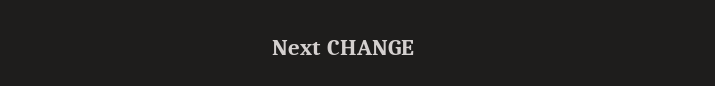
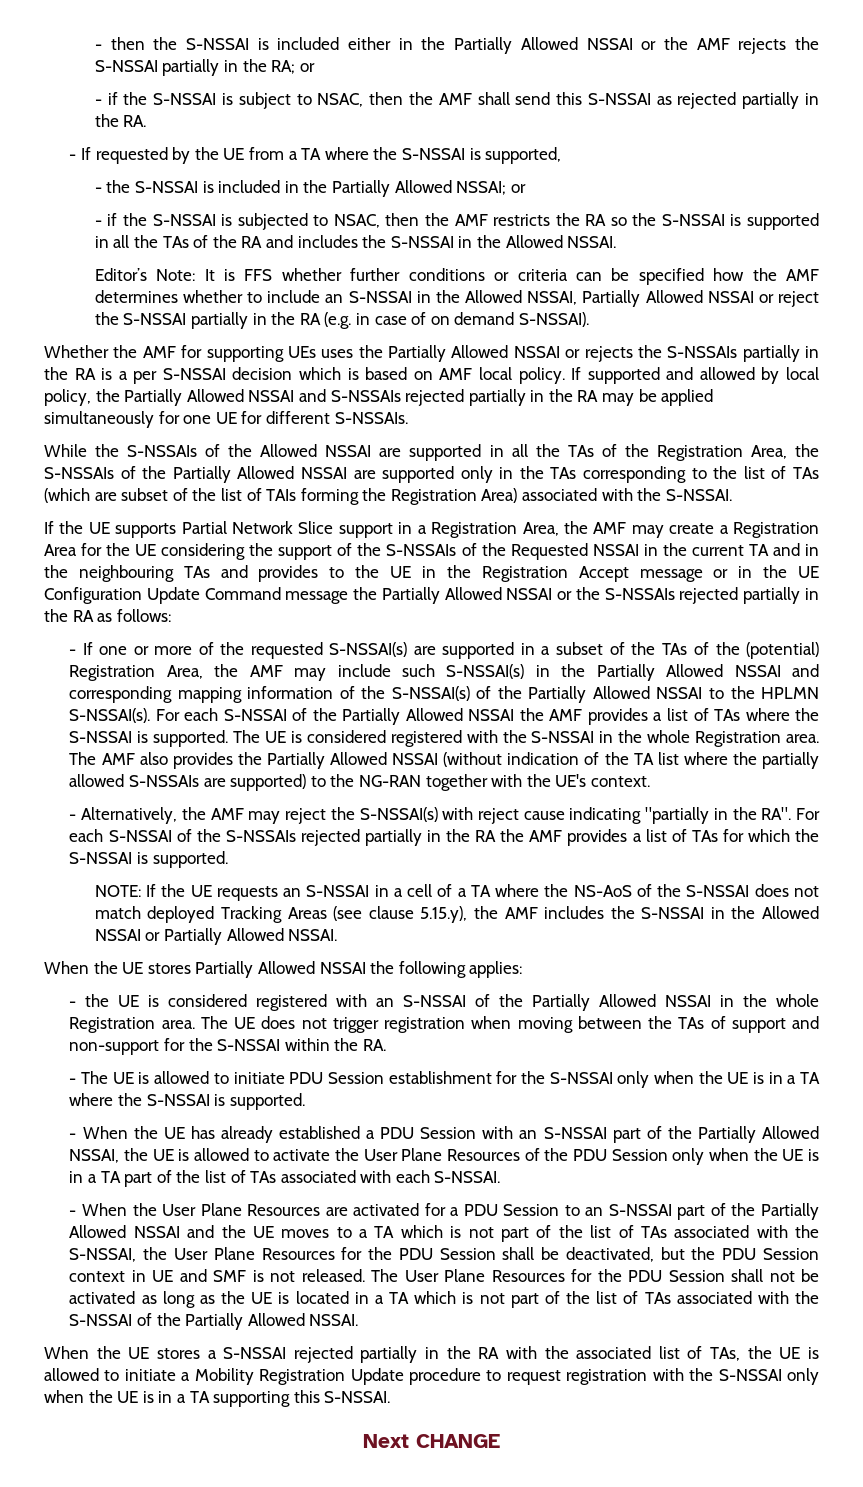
(272, 47) none -> [94,37,819,54] [94,59,315,76] [94,92,819,109] [94,114,147,127] [69,147,562,164] [94,180,526,197] [94,213,819,230] [94,235,617,248] [94,268,820,285] [94,290,819,307] [94,312,589,329] [44,345,819,362] [44,367,819,384] [44,389,714,406] [44,411,408,428] [44,444,819,461] [44,466,820,483] [44,488,732,505] [44,521,819,538] [44,543,820,560] [44,565,819,582] [44,587,819,604] [44,609,171,622] [69,642,820,659] [69,664,819,681] [69,686,820,703] [69,708,820,725] [69,730,820,747] [69,752,820,769] [69,774,650,791] [69,807,821,824] [69,829,820,846] [69,851,228,868] [94,884,819,901] [94,906,820,923] [94,928,338,945] [44,961,523,978] [69,994,819,1011] [69,1016,819,1033] [69,1038,386,1055] [69,1071,821,1088] [69,1093,305,1110] [69,1126,819,1143] [69,1148,820,1165] [69,1170,501,1187] [69,1203,819,1220] [69,1225,819,1242] [69,1247,820,1262] [69,1269,819,1282] [69,1291,820,1308] [69,1313,359,1330] [44,1346,820,1363] [44,1368,820,1385] [44,1390,391,1407] - then the S-NSSAI is included either in the Partially Allowed NSSAI or the AMF rejects the S-NSSAI partially in the RA; or // - if the S-NSSAI is subject to NSAC, then the AMF shall send this S-NSSAI as rejected partially in the RA. // - If requested by the UE from a TA where the S-NSSAI is supported, // - the S-NSSAI is included in the Partially Allowed NSSAI; or // - if the S-NSSAI is subjected to NSAC, then the AMF restricts the RA so the S-NSSAI is supported in all the TAs of the RA and includes the S-NSSAI in the Allowed NSSAI. // Editor’s Note: It is FFS whether further conditions or criteria can be specified how the AMF determines whether to include an S-NSSAI in the Allowed NSSAI, Partially Allowed NSSAI or reject the S-NSSAI partially in the RA (e.g. in case of on demand S-NSSAI). // Whether the AMF for supporting UEs uses the Partially Allowed NSSAI or rejects the S-NSSAIs partially in the RA is a per S-NSSAI decision which is based on AMF local policy. If supported and allowed by local policy, the Partially Allowed NSSAI and S-NSSAIs rejected partially in the RA may be applied simultaneously for one UE for different S-NSSAIs. // While the S-NSSAIs of the Allowed NSSAI are supported in all the TAs of the Registration Area, the S-NSSAIs of the Partially Allowed NSSAI are supported only in the TAs corresponding to the list of TAs (which are subset of the list of TAIs forming the Registration Area) associated with the S-NSSAI. // If the UE supports Partial Network Slice support in a Registration Area, the AMF may create a Registration Area for the UE considering the support of the S-NSSAIs of the Requested NSSAI in the current TA and in the neighbouring TAs and provides to the UE in the Registration Accept message or in the UE Configuration Update Command message the Partially Allowed NSSAI or the S-NSSAIs rejected partially in the RA as follows: // - If one or more of the requested S-NSSAI(s) are supported in a subset of the TAs of the (potential) Registration Area, the AMF may include such S-NSSAI(s) in the Partially Allowed NSSAI and corresponding mapping information of the S-NSSAI(s) of the Partially Allowed NSSAI to the HPLMN S-NSSAI(s). For each S-NSSAI of the Partially Allowed NSSAI the AMF provides a list of TAs where the S-NSSAI is supported. The UE is considered registered with the S-NSSAI in the whole Registration area. The AMF also provides the Partially Allowed NSSAI (without indication of the TA list where the partially allowed S-NSSAIs are supported) to the NG-RAN together with the UE's context. // - Alternatively, the AMF may reject the S-NSSAI(s) with reject cause indicating "partially in the RA". For each S-NSSAI of the S-NSSAIs rejected partially in the RA the AMF provides a list of TAs for which the S-NSSAI is supported. // NOTE: If the UE requests an S-NSSAI in a cell of a TA where the NS-AoS of the S-NSSAI does not match deployed Tracking Areas (see clause 5.15.y), the AMF includes the S-NSSAI in the Allowed NSSAI or Partially Allowed NSSAI. // When the UE stores Partially Allowed NSSAI the following applies: // - the UE is considered registered with an S-NSSAI of the Partially Allowed NSSAI in the whole Registration area. The UE does not trigger registration when moving between the TAs of support and non-support for the S-NSSAI within the RA. // - The UE is allowed to initiate PDU Session establishment for the S-NSSAI only when the UE is in a TA where the S-NSSAI is supported. // - When the UE has already established a PDU Session with an S-NSSAI part of the Partially Allowed NSSAI, the UE is allowed to activate the User Plane Resources of the PDU Session only when the UE is in a TA part of the list of TAs associated with each S-NSSAI. // - When the User Plane Resources are activated for a PDU Session to an S-NSSAI part of the Partially Allowed NSSAI and the UE moves to a TA which is not part of the list of TAs associated with the S-NSSAI, the User Plane Resources for the PDU Session shall be deactivated, but the PDU Session context in UE and SMF is not released. The User Plane Resources for the PDU Session shall not be activated as long as the UE is located in a TA which is not part of the list of TAs associated with the S-NSSAI of the Partially Allowed NSSAI. // When the UE stores a S-NSSAI rejected partially in the RA with the associated list of TAs, the UE is allowed to initiate a Mobility Registration Update procedure to request registration with the S-NSSAI only when the UE is in a TA supporting this S-NSSAI. //

